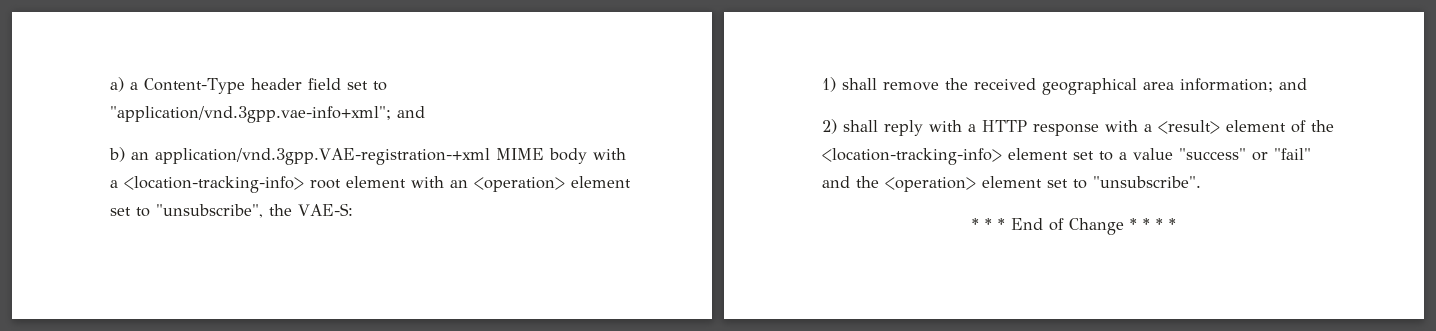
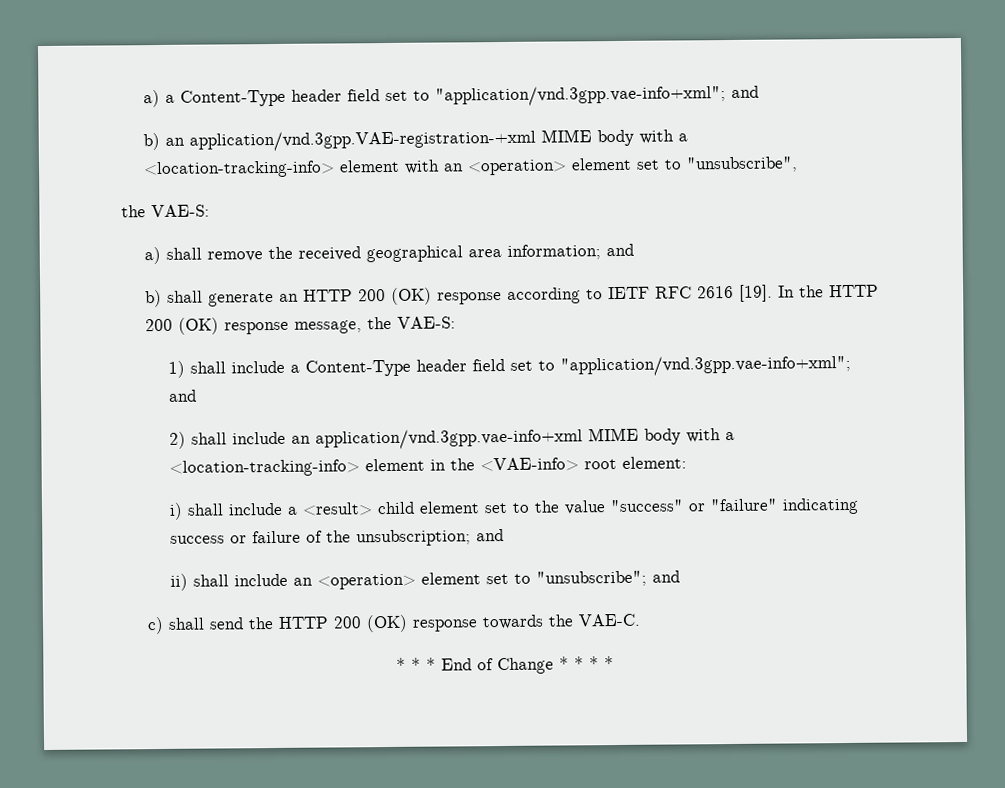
[310,179,342,189] root -> (335, 169) none
[269,203,354,216] [822,77,837,92] the VAE-S: // 1) -> [121,204,210,218] [143,246,161,265] // the VAE-S: // a)
[822,119,1335,136] [822,148,1128,165] 2) shall reply with a HTTP response with a <result> element of the <location-tracking-info> element set to a -> [144,284,879,308] [144,316,456,335] [167,354,851,378] [167,389,197,402] [168,427,735,450] [168,456,687,477] [168,500,560,520] b) shall generate an HTTP 200 (OK) response according to IETF RFC 2616 [19]. In the HTTP 200 (OK) response message, the VAE-S: // 1) shall include a Content-Type header field set to "application/vnd.3gpp.vae-info+xml"; and // 2) shall include an application/vnd.3gpp.vae-info+xml MIME body with a <location-tracking-info> element in the <VAE-info> root element: // i) shall include a <result> child element set to the
[1274,148,1312,160] [822,176,1202,192] "fail" and the <operation> element set to "unsubscribe". -> [709,497,859,515] [169,528,504,547] [169,570,680,591] [146,613,641,635] "failure" indicating success or failure of the unsubscription; and // ii) shall include an <operation> element set to "unsubscribe"; and // c) shall send the HTTP 200 (OK) response towards the VAE-C.

